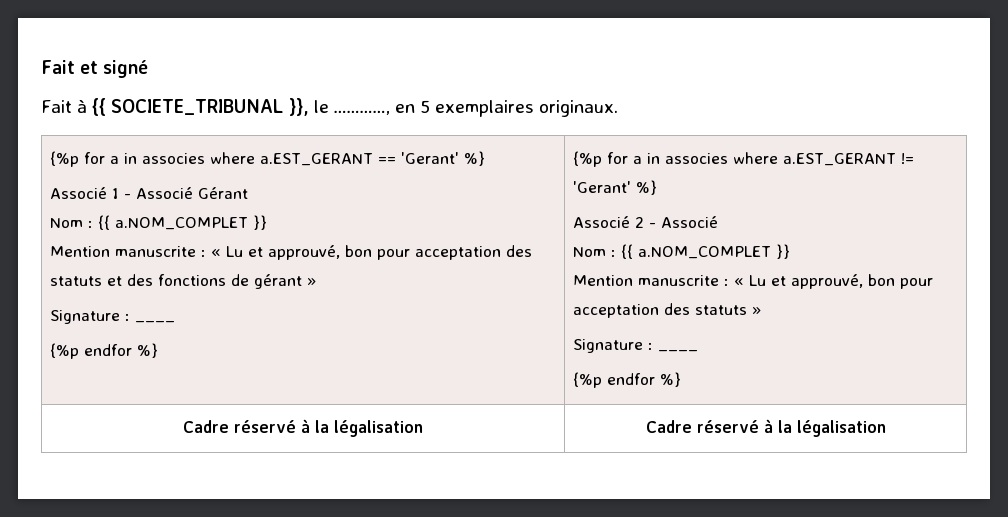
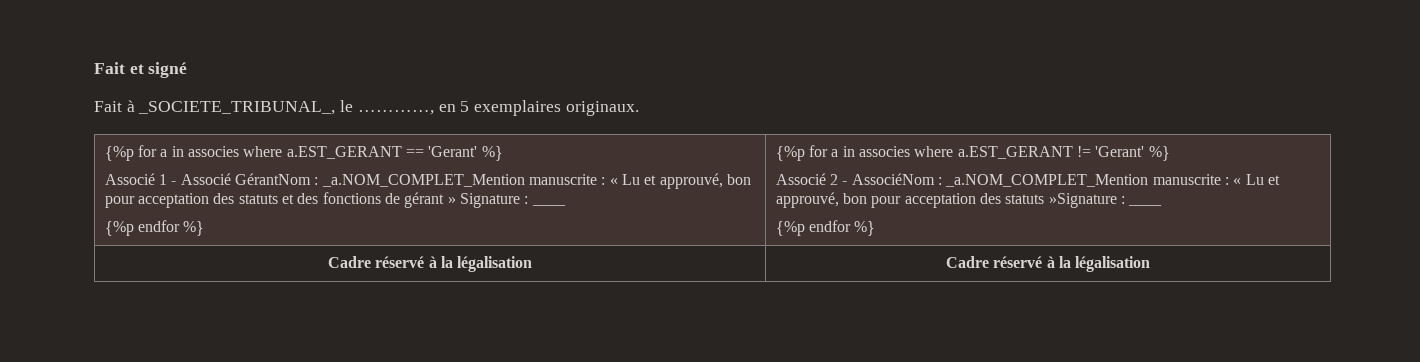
[92,98,309,116] {{ SOCIETE_TRIBUNAL }}, -> [138,101,336,115] _SOCIETE_TRIBUNAL_,
[198,187,249,199] [50,215,268,230] [50,246,111,257] Gérant // Nom : {{ a.NOM_COMPLET }} // Mention -> [235,173,525,187] GérantNom : _a.NOM_COMPLET_Mention
(317, 282) // -> (456, 200) none
[661,216,719,228] [573,244,791,259] [573,275,634,286] Associé // Nom : {{ a.NOM_COMPLET }} // Mention -> [851,173,1149,187] AssociéNom : _a.NOM_COMPLET_Mention
[752,307,762,315] [573,339,644,353] » // Signature -> [1048,193,1117,208] »Signature

